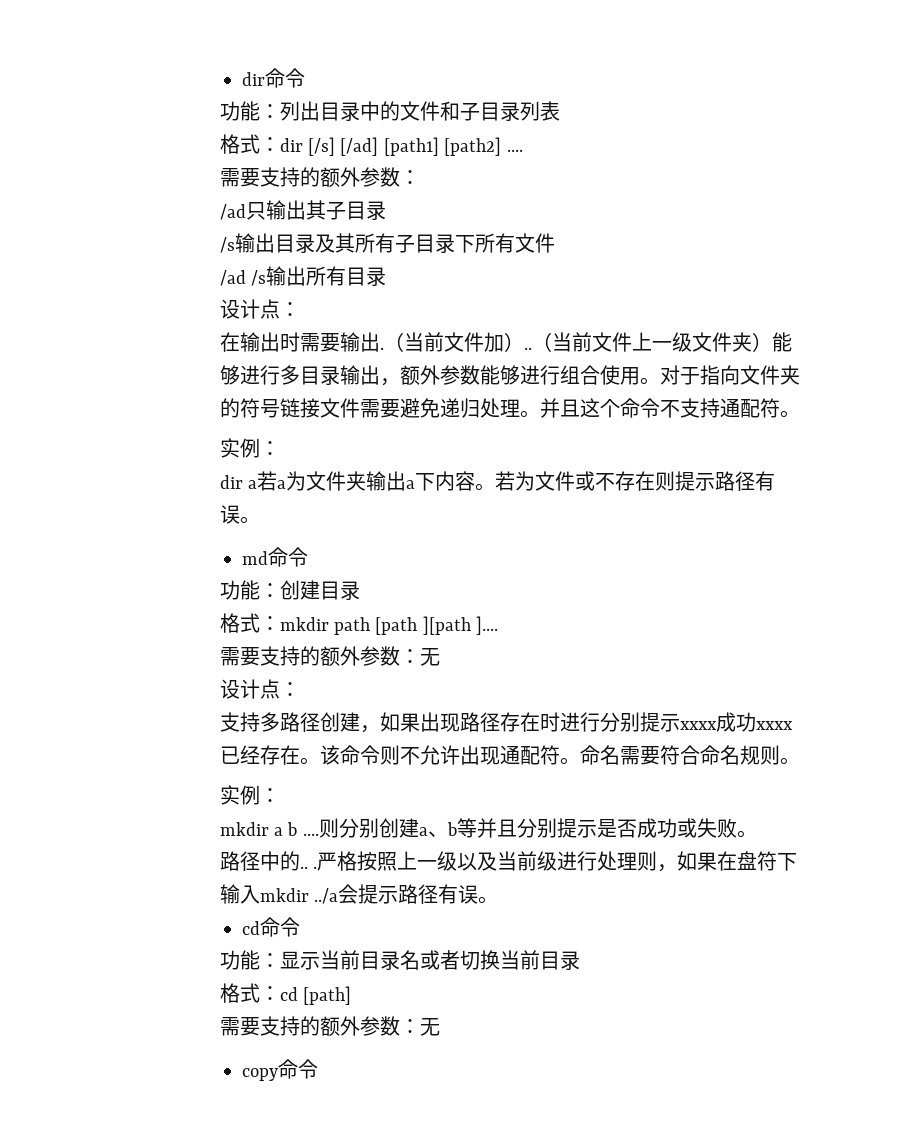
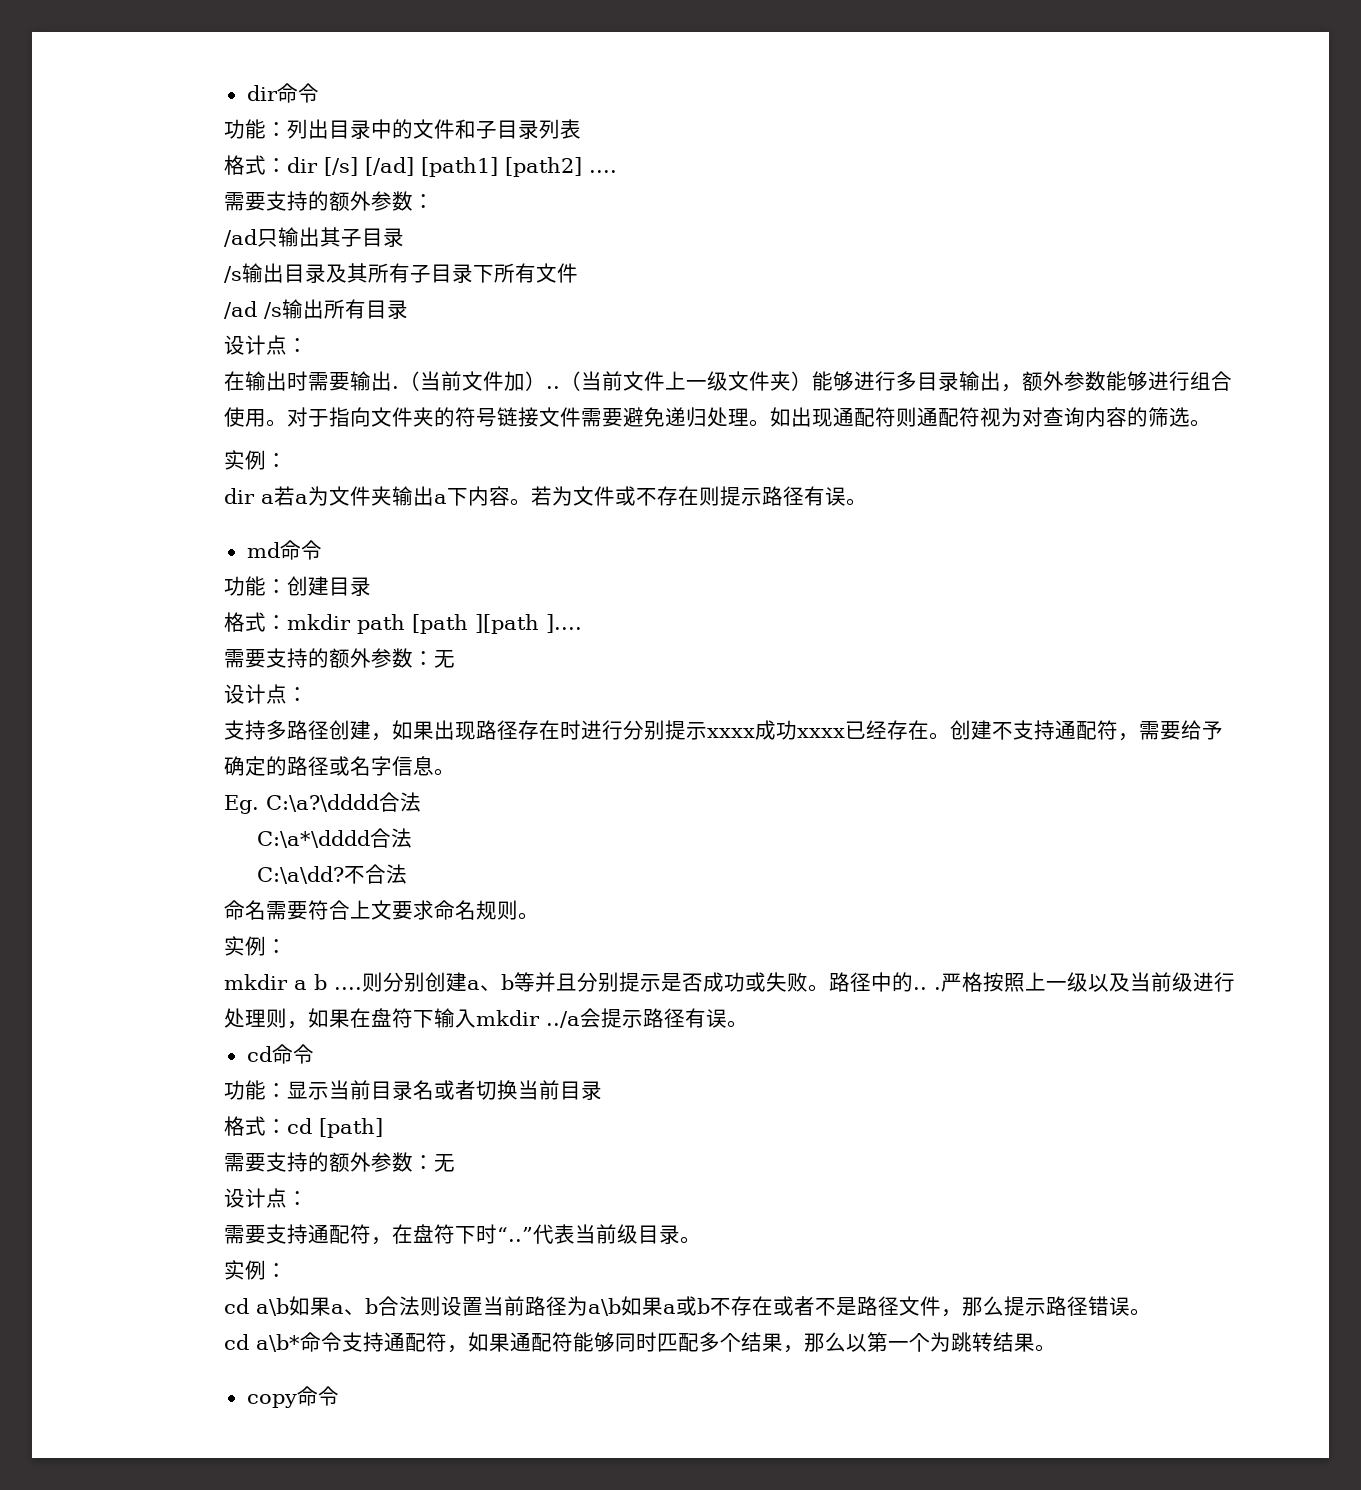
[539,398,780,418] 并且这个命令不支持通配符 -> [770,407,1191,427] 如出现通配符则通配符视为对查询内容的筛选
[319,745,580,765] 该命令则不允许出现通配符。 -> [950,720,1224,741] [224,756,456,776] [224,792,422,814] [257,828,413,848] [257,864,408,884] 创建不支持通配符，需要给予确定的路径或名字信息。 // Eg. C:\a?\dddd合法 // C:\a*\dddd合法 // C:\a\dd?不合法 //
(700, 755) none -> [350,900,435,920] 上文要求
(757, 834) // -> (830, 988) none
(440, 1027) none -> [224,1188,309,1208] [224,1224,702,1245] [224,1260,288,1280] [224,1296,1152,1317] [224,1332,1057,1353] // 设计点： // 需要支持通配符，在盘符下时“..”代表当前级目录。 // 实例： // cd a\b如果a、b合法则设置当前路径为a\b如果a或b不存在或者不是路径文件，那么提示路径错误。 // cd a\b*命令支持通配符，如果通配符能够同时匹配多个结果，那么以第一个为跳转结果。

